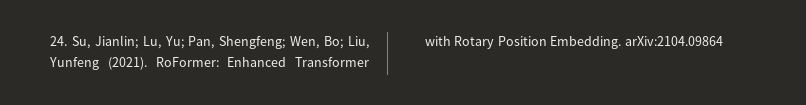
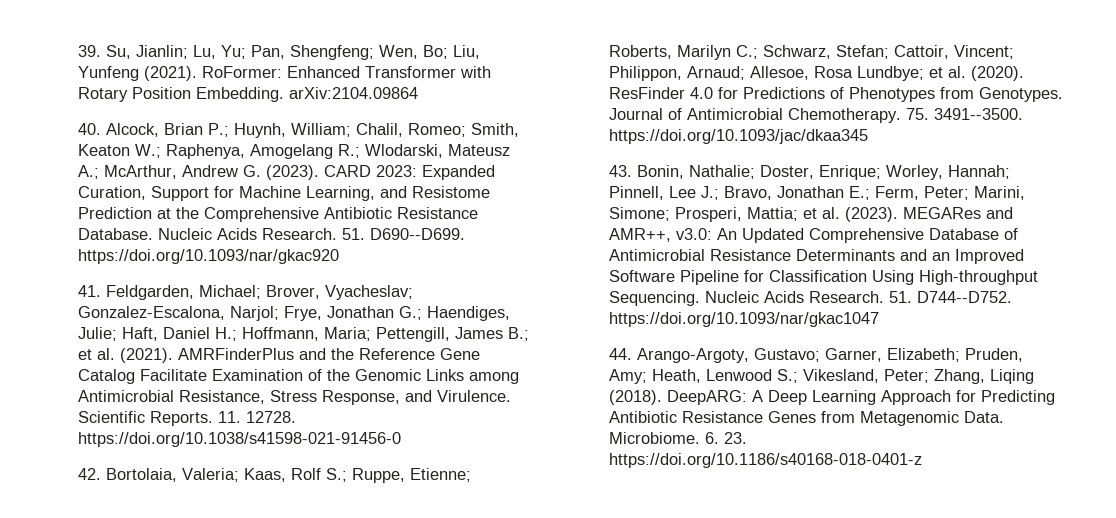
[50,36,68,46] 24. -> [78,45,102,57] 39.
(723, 41) none -> [78,123,520,138] [78,144,511,159] [78,165,496,180] [78,186,491,201] [78,207,479,222] [78,228,466,240] [78,249,340,264] [78,285,414,300] [78,306,511,321] [78,327,530,342] [78,348,481,363] [78,369,520,384] [78,390,512,405] [78,411,297,426] [78,432,402,447] [78,468,472,483] [609,45,1015,60] [609,66,1025,81] [609,87,1064,102] [609,108,1024,123] [609,129,869,144] [609,165,1011,180] [609,186,1026,200] [609,207,1014,222] [609,228,1019,243] [609,249,1025,264] [609,270,1039,285] [609,291,1013,306] [609,312,880,327] [609,348,1024,363] [609,369,1035,384] [609,390,1056,405] [609,411,1005,426] [609,432,748,444] [609,453,923,468] // 40. Alcock, Brian P.; Huynh, William; Chalil, Romeo; Smith, Keaton W.; Raphenya, Amogelang R.; Wlodarski, Mateusz A.; McArthur, Andrew G. (2023). CARD 2023: Expanded Curation, Support for Machine Learning, and Resistome Prediction at the Comprehensive Antibiotic Resistance Database. Nucleic Acids Research. 51. D690--D699. https://doi.org/10.1093/nar/gkac920 // 41. Feldgarden, Michael; Brover, Vyacheslav; Gonzalez-Escalona, Narjol; Frye, Jonathan G.; Haendiges, Julie; Haft, Daniel H.; Hoffmann, Maria; Pettengill, James B.; et al. (2021). AMRFinderPlus and the Reference Gene Catalog Facilitate Examination of the Genomic Links among Antimicrobial Resistance, Stress Response, and Virulence. Scientific Reports. 11. 12728. https://doi.org/10.1038/s41598-021-91456-0 // 42. Bortolaia, Valeria; Kaas, Rolf S.; Ruppe, Etienne; Roberts, Marilyn C.; Schwarz, Stefan; Cattoir, Vincent; Philippon, Arnaud; Allesoe, Rosa Lundbye; et al. (2020). ResFinder 4.0 for Predictions of Phenotypes from Genotypes. Journal of Antimicrobial Chemotherapy. 75. 3491--3500. https://doi.org/10.1093/jac/dkaa345 // 43. Bonin, Nathalie; Doster, Enrique; Worley, Hannah; Pinnell, Lee J.; Bravo, Jonathan E.; Ferm, Peter; Marini, Simone; Prosperi, Mattia; et al. (2023). MEGARes and AMR++, v3.0: An Updated Comprehensive Database of Antimicrobial Resistance Determinants and an Improved Software Pipeline for Classification Using High-throughput Sequencing. Nucleic Acids Research. 51. D744--D752. https://doi.org/10.1093/nar/gkac1047 // 44. Arango-Argoty, Gustavo; Garner, Elizabeth; Pruden, Amy; Heath, Lenwood S.; Vikesland, Peter; Zhang, Liqing (2018). DeepARG: A Deep Learning Approach for Predicting Antibiotic Resistance Genes from Metagenomic Data. Microbiome. 6. 23. https://doi.org/10.1186/s40168-018-0401-z

